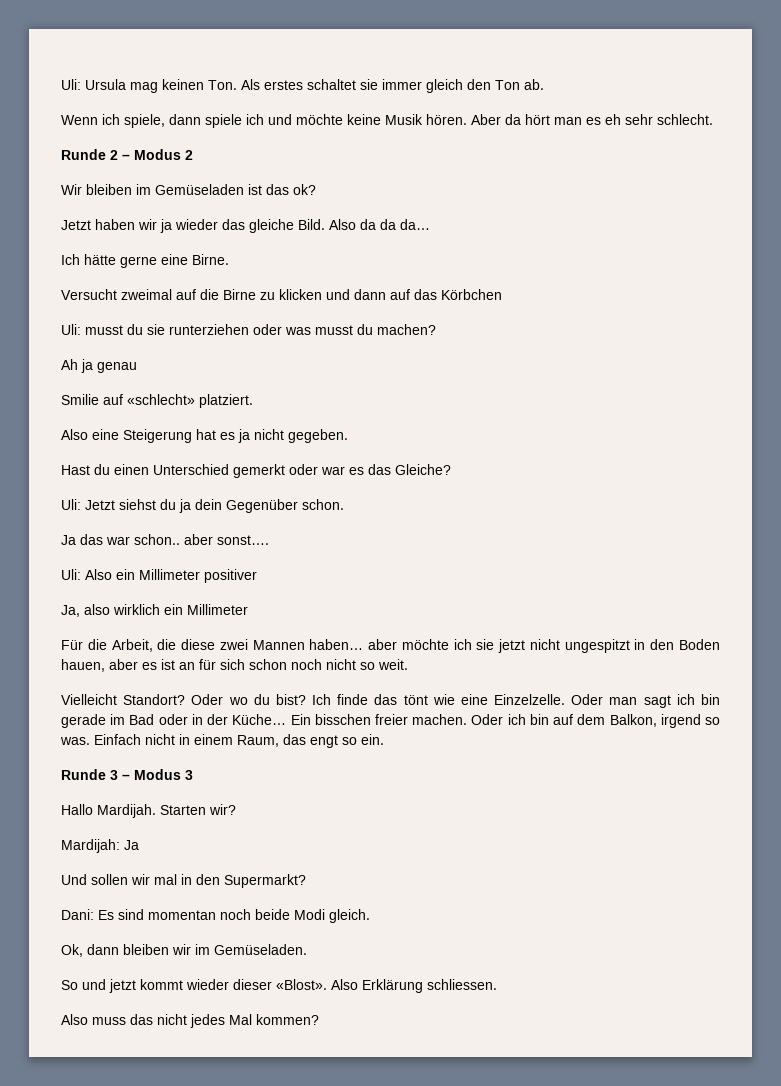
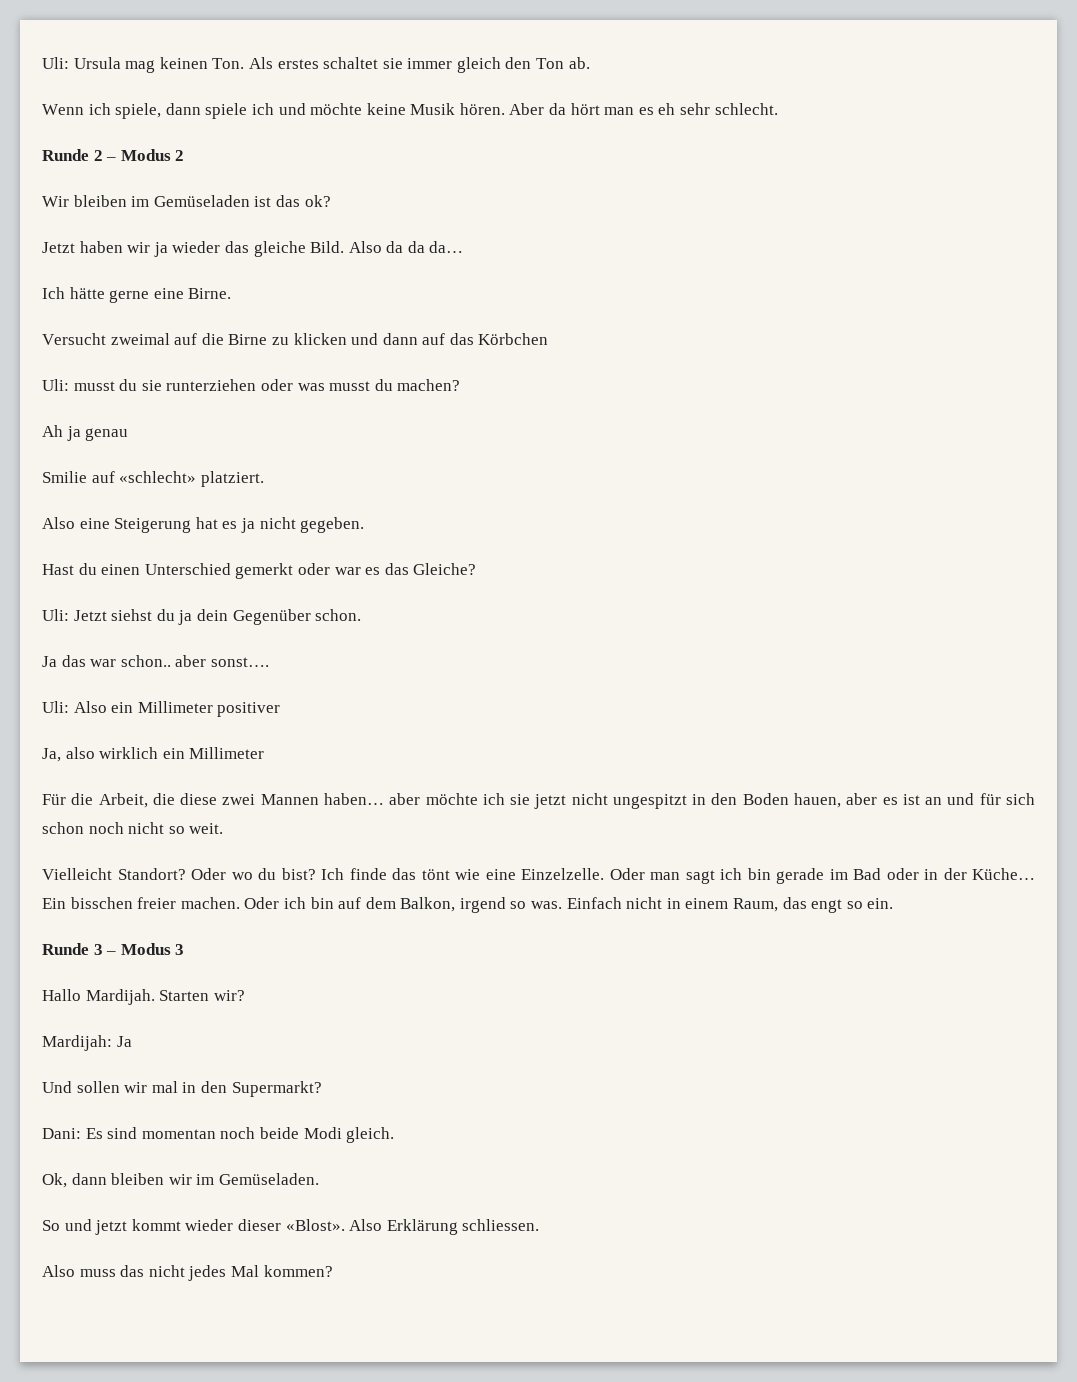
(195, 666) none -> [947,793,975,805] und

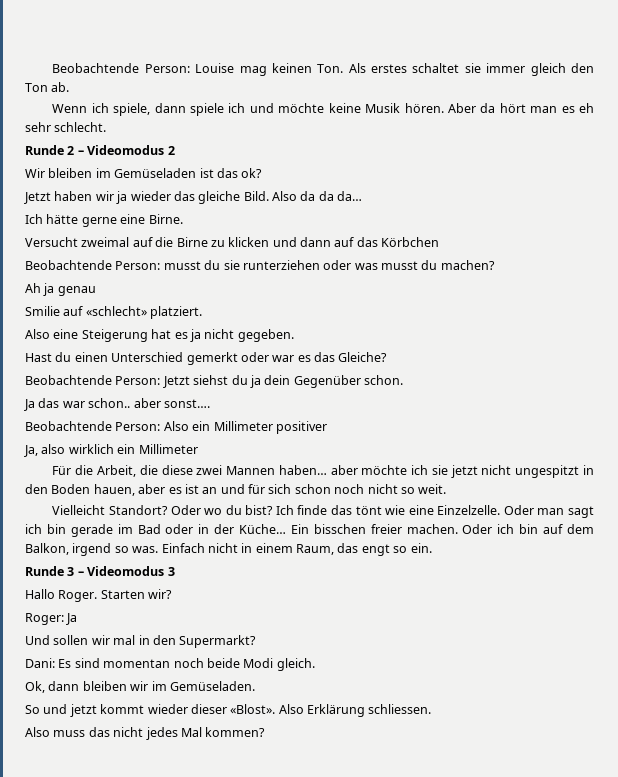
[42,57,121,69] Uli: Ursula -> [52,63,235,73] Beobachtende Person: Louise
[120,149,171,161] Modus -> [87,145,165,155] Videomodus
[42,379,69,391] Uli: -> [25,260,161,270] Beobachtende Person:
[42,609,69,621] Uli: -> [25,375,161,385] Beobachtende Person:
[42,701,69,713] Uli: -> [25,421,161,431] Beobachtende Person:
[120,943,171,955] Modus -> [87,566,165,576] Videomodus
[85,989,155,1005] Mardijah. -> [58,590,98,602] Roger.
[42,1035,112,1051] Mardijah: -> [25,613,64,625] Roger:

